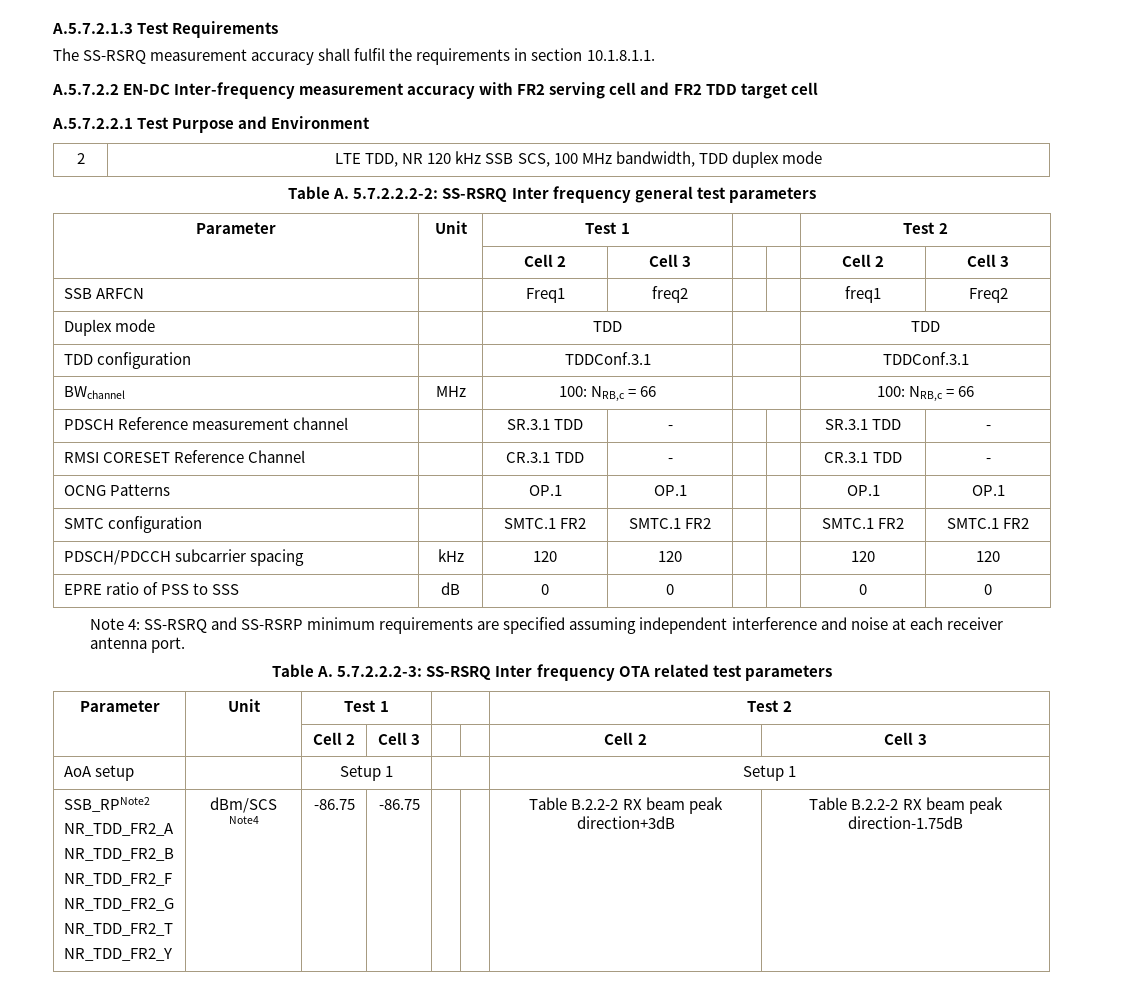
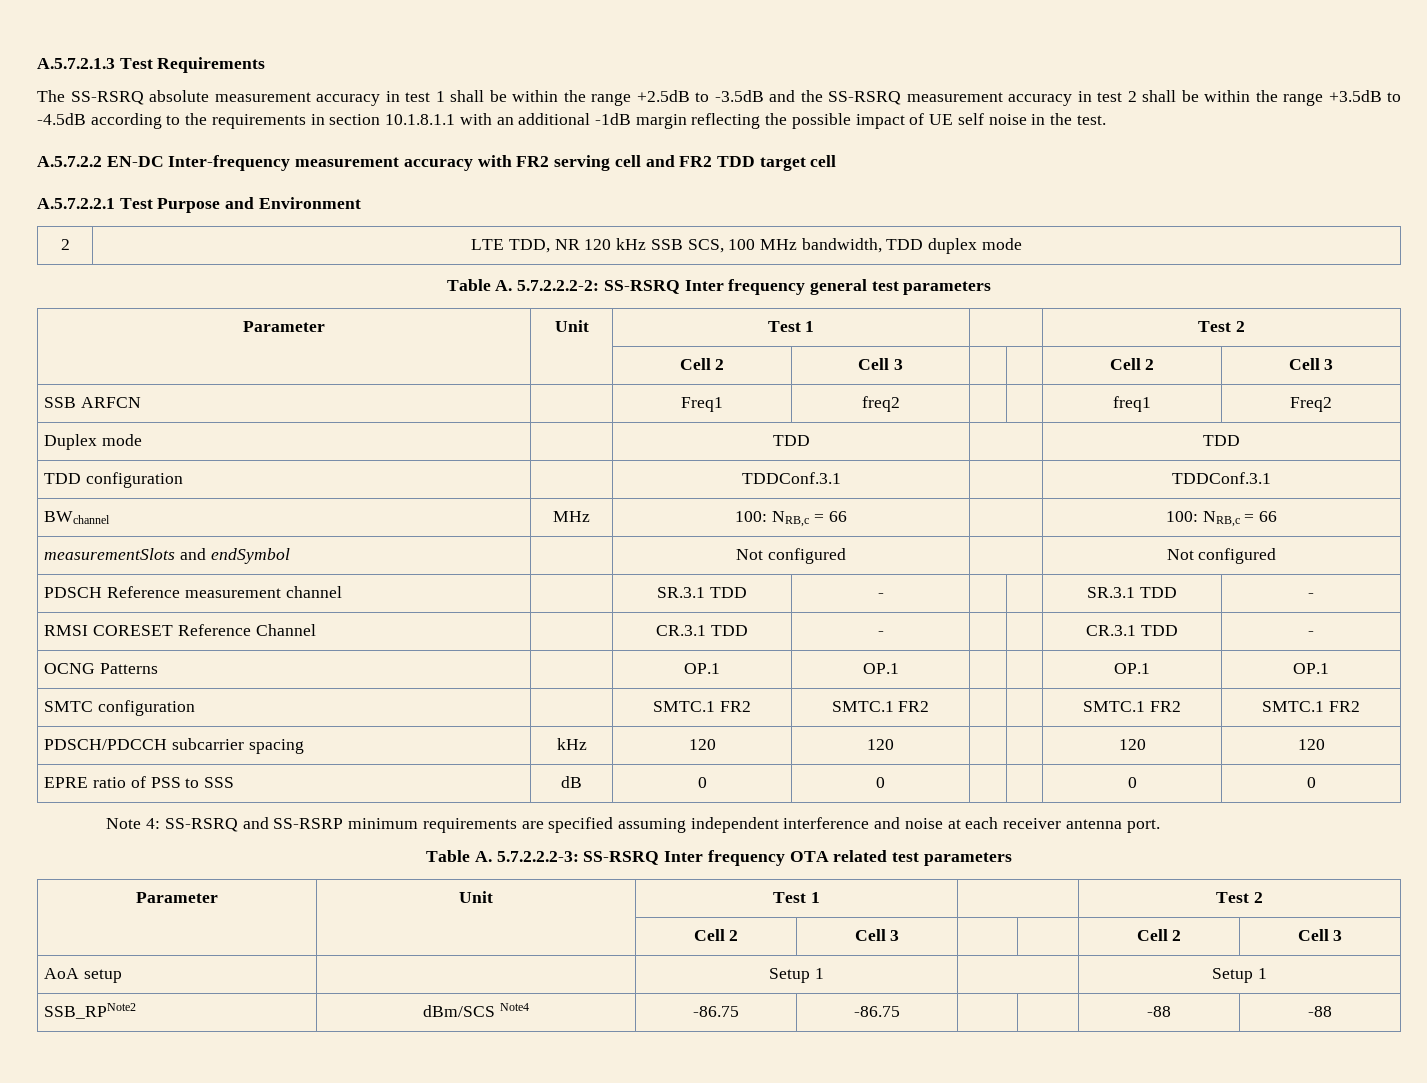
[150,48,655,65] measurement accuracy shall fulfil the requirements in section 10.1.8.1.1. -> [149,90,1401,106] [37,113,1106,129] absolute measurement accuracy in test 1 shall be within the range +2.5dB to -3.5dB and the SS-RSRQ measurement accuracy in test 2 shall be within the range +3.5dB to -4.5dB according to the requirements in section 10.1.8.1.1 with an additional -1dB margin reflecting the possible impact of UE self noise in the test.
(975, 391) none -> [44,548,290,564] [736,548,846,564] [1166,548,1277,564] // measurementSlots and endSymbol | | Not configured | | Not configured
[63,823,174,836] [63,848,174,861] [63,873,172,886] [63,898,174,911] [63,923,173,936] [63,948,172,961] [210,797,277,813] [228,816,259,824] [313,799,355,810] [378,799,420,810] [529,797,723,814] [576,816,675,829] [809,797,1003,814] [848,816,963,829] // NR_TDD_FR2_A // NR_TDD_FR2_B // NR_TDD_FR2_F // NR_TDD_FR2_G // NR_TDD_FR2_T // NR_TDD_FR2_Y | dBm/SCS Note4 | -86.75 | -86.75 | | | Table B.2.2-2 RX beam peak direction+3dB | Table B.2.2-2 RX beam peak direction-1.75dB -> [423,1003,529,1017] [693,1006,739,1017] [854,1006,900,1017] [1147,1006,1171,1017] [1308,1006,1332,1017] | dBm/SCS Note4 | -86.75 | -86.75 | | | -88 | -88

